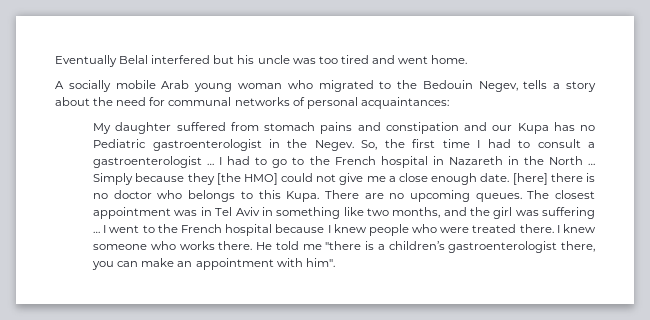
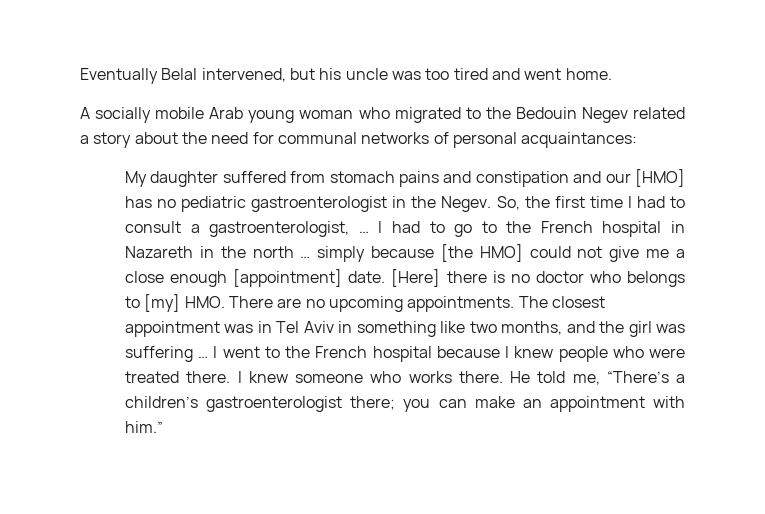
[151,55,211,64] interfered -> [201,68,286,82] intervened,
[478,80,548,92] Negev, tells -> [581,107,685,123] Negev related
[517,123,549,134] Kupa -> [635,169,686,187] [HMO]
[93,139,147,148] Pediatric -> [181,196,247,212] pediatric
[93,156,203,168] gastroenterologist -> [209,221,350,237] gastroenterologist,
[548,156,595,165] [93,173,215,185] North … Simply because they -> [252,246,435,262] north … simply because
[480,173,548,185] date. [here] -> [233,269,441,287] [appointment] date. [Here]
[258,190,320,202] this Kupa. -> [144,294,225,312] [my] HMO.
[475,193,522,202] queues. -> [407,296,515,312] appointments.
[302,241,375,250] me "there is -> [572,371,669,385] me, “There’s
[561,241,596,252] there, -> [350,396,396,410] there;
[305,258,335,267] him". -> [125,421,164,433] him.”

